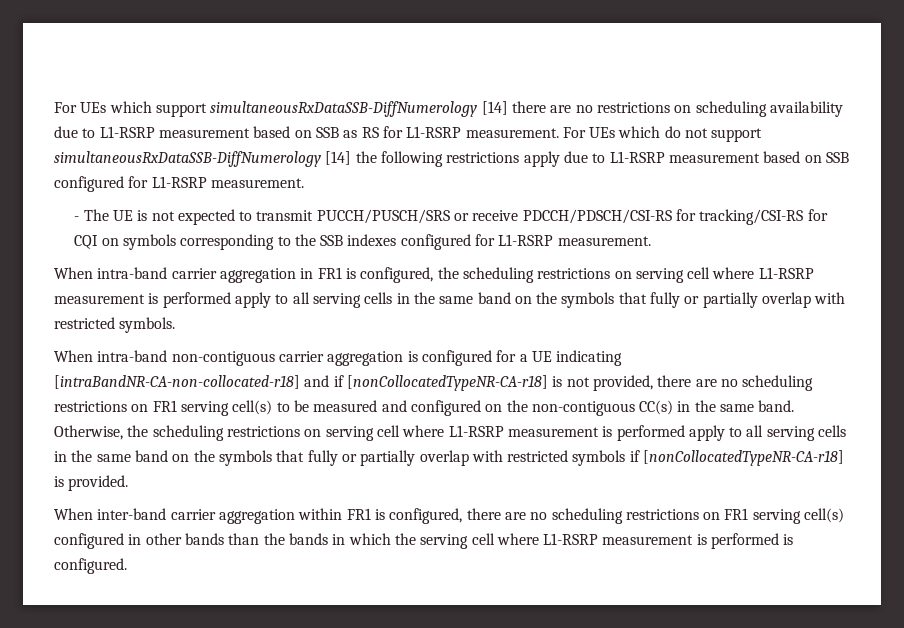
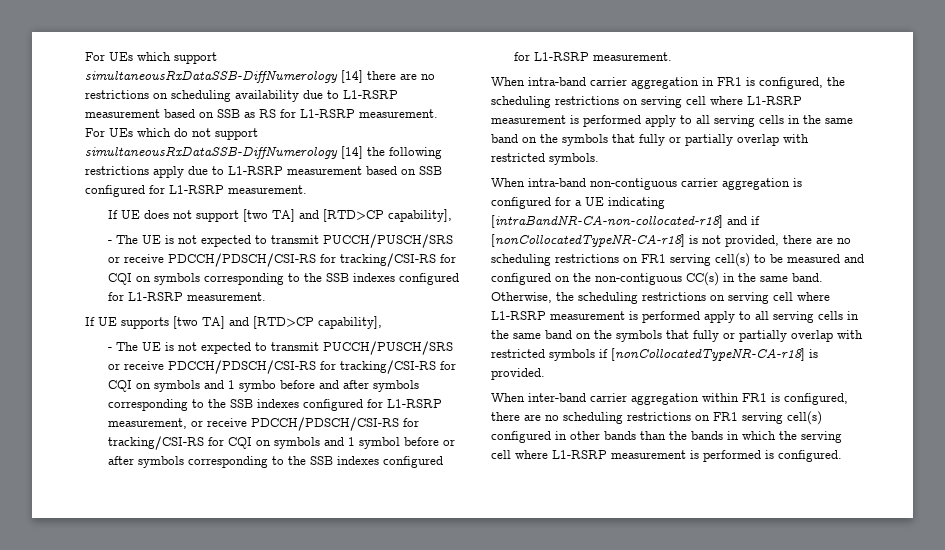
(304, 183) none -> [107,209,452,222] // If UE does not support [two TA] and [RTD>CP capability],
(651, 241) none -> [85,316,382,329] [107,341,453,355] [107,360,456,374] [107,380,419,392] [107,399,442,411] [107,417,419,431] [107,436,455,450] [107,456,443,468] [513,52,672,61] // If UE supports [two TA] and [RTD>CP capability], // - The UE is not expected to transmit PUCCH/PUSCH/SRS or receive PDCCH/PDSCH/CSI-RS for tracking/CSI-RS for CQI on symbols and 1 symbo before and after symbols corresponding to the SSB indexes configured for L1-RSRP measurement, or receive PDCCH/PDSCH/CSI-RS for tracking/CSI-RS for CQI on symbols and 1 symbol before or after symbols corresponding to the SSB indexes configured for L1-RSRP measurement.

